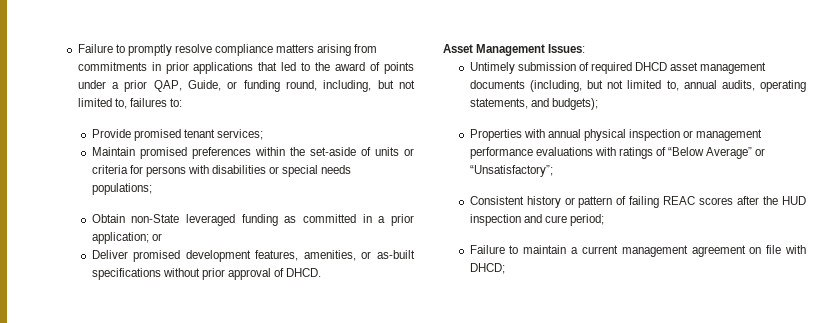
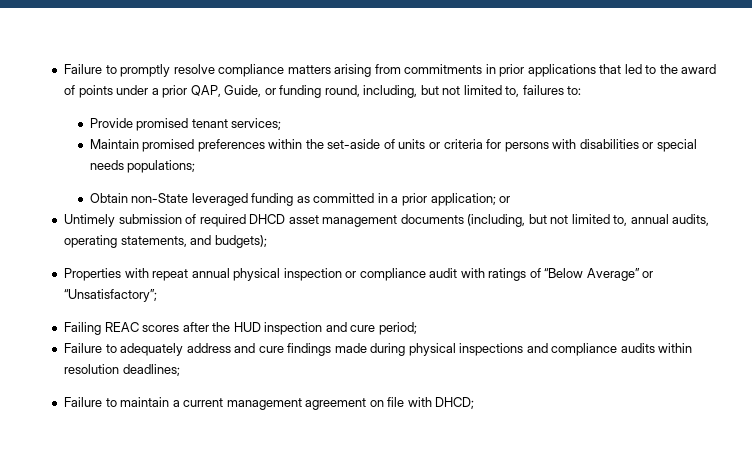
[91,250,415,262] [91,268,322,280] [443,44,586,56] // Deliver promised development features, amenities, or as-built specifications without prior approval of DHCD. // Asset Management Issues: -> (511, 199) none
(545, 133) none -> [152,269,189,281] repeat
[696,129,763,141] [469,147,593,159] management performance evaluations -> [359,268,458,281] compliance audit
[469,196,660,208] Consistent history or pattern of failing -> [64,322,102,335] Failing
(604, 220) none -> [64,343,693,356] [64,364,180,376] // Failure to adequately address and cure findings made during physical inspections and compliance audits within resolution deadlines;

